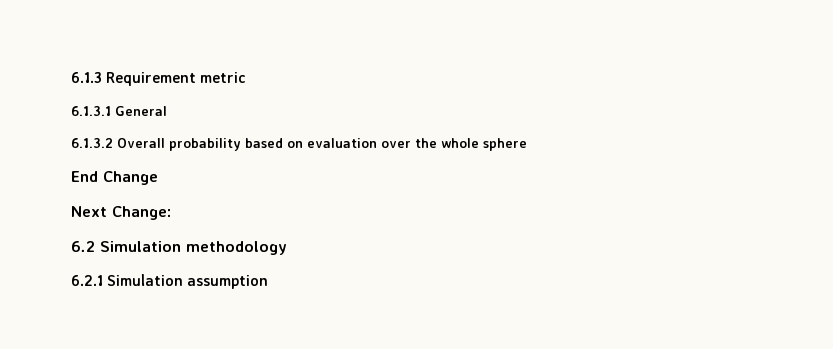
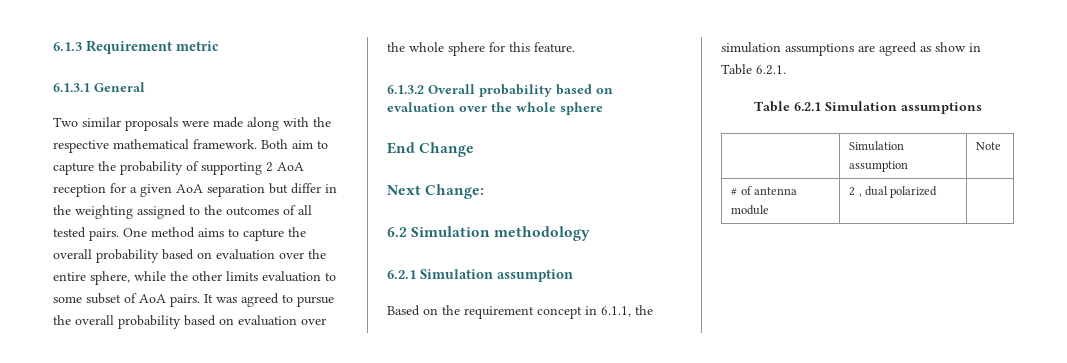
(167, 111) none -> [53,117,331,131] [53,139,328,153] [53,161,304,175] [53,183,337,197] [53,205,312,219] [53,227,306,241] [53,249,326,263] [53,271,336,285] [53,293,334,307] [53,315,326,329] [387,42,575,56] // Two similar proposals were made along with the respective mathematical framework. Both aim to capture the probability of supporting 2 AoA reception for a given AoA separation but differ in the weighting assigned to the outcomes of all tested pairs. One method aims to capture the overall probability based on evaluation over the entire sphere, while the other limits evaluation to some subset of AoA pairs. It was agreed to pursue the overall probability based on evaluation over the whole sphere for this feature.
(269, 282) none -> [387,305,653,319] [721,42,981,56] [721,64,786,75] [753,101,982,114] [849,141,905,151] [849,161,909,172] [976,142,1002,150] [731,186,797,195] [731,205,770,215] [849,186,938,198] // Based on the requirement concept in 6.1.1, the simulation assumptions are agreed as show in Table 6.2.1. // Table 6.2.1 Simulation assumptions // | Simulation assumption | Note // # of antenna module | 2 , dual polarized |

